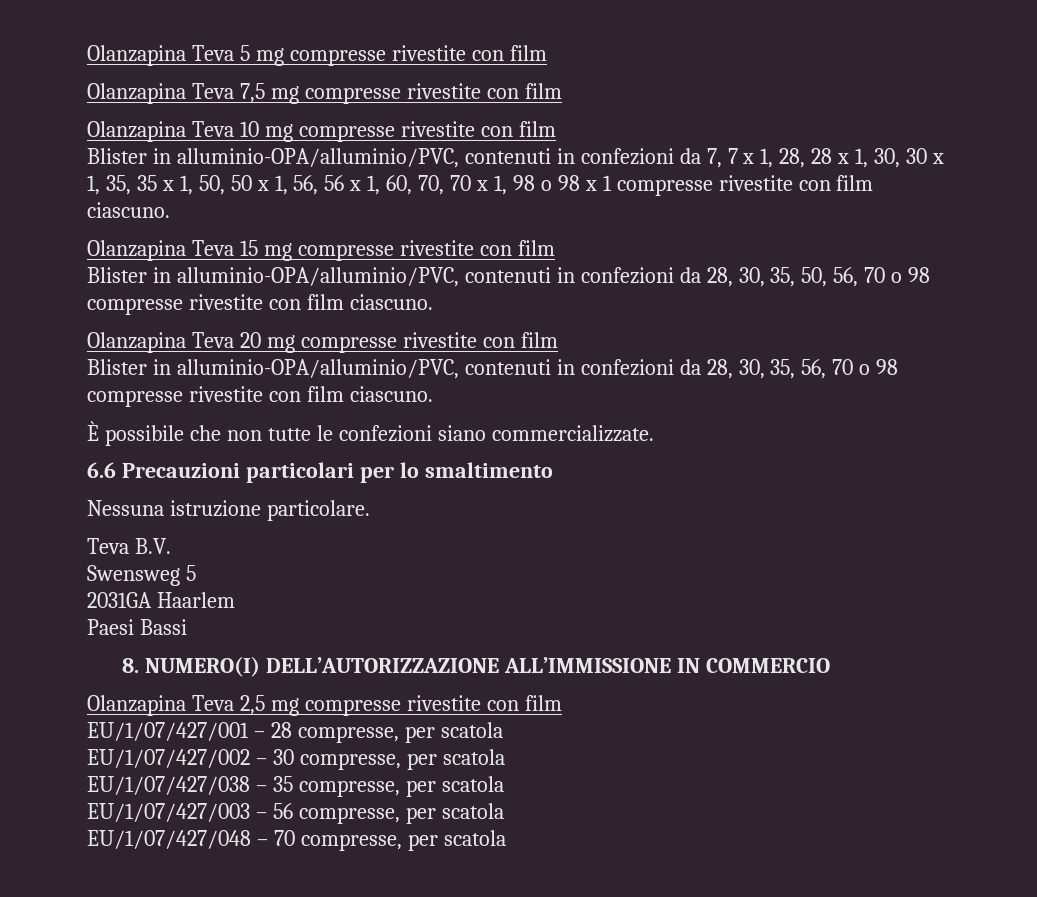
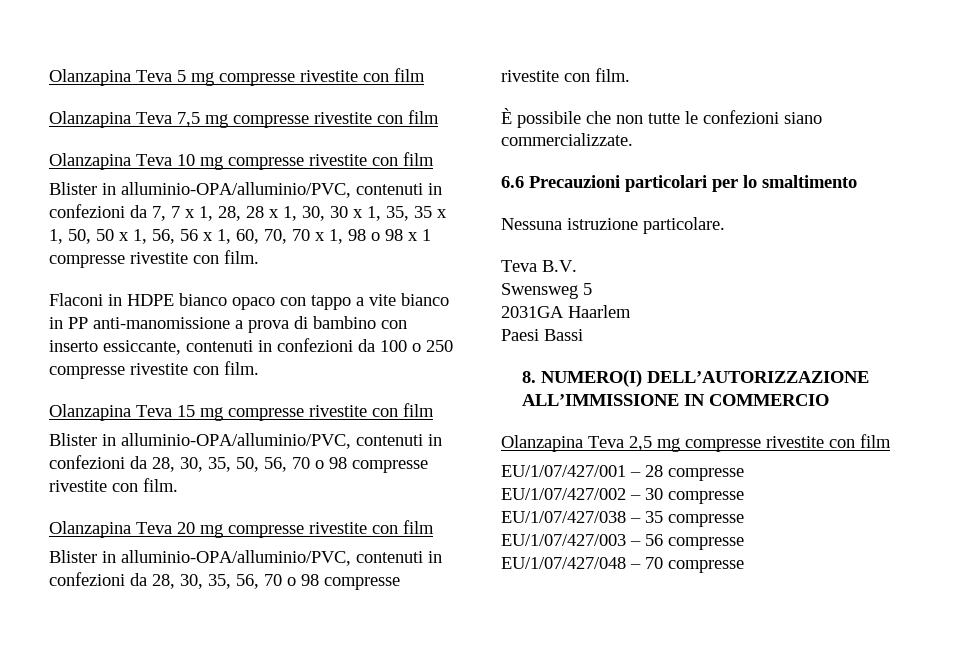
[836,175,874,191] [87,202,170,218] film ciascuno. -> [224,250,259,264] [49,293,449,310] [49,316,407,333] [49,338,453,355] [49,361,259,379] film. // Flaconi in HDPE bianco opaco con tappo a vite bianco in PP anti-manomissione a prova di bambino con inserto essiccante, contenuti in confezioni da 100 o 250 compresse rivestite con film.
[306,294,433,310] film ciascuno. -> [143,478,178,492] film.
[306,386,433,402] film ciascuno. -> [595,68,630,82] film.
[297,722,503,743] compresse, per scatola -> [668,468,744,481] compresse
[299,749,505,770] compresse, per scatola -> [668,491,744,504] compresse
[298,776,504,797] compresse, per scatola -> [668,514,744,527] compresse
[298,803,504,824] compresse, per scatola -> [668,537,744,550] compresse
[300,830,506,851] compresse, per scatola -> [668,560,744,573] compresse

